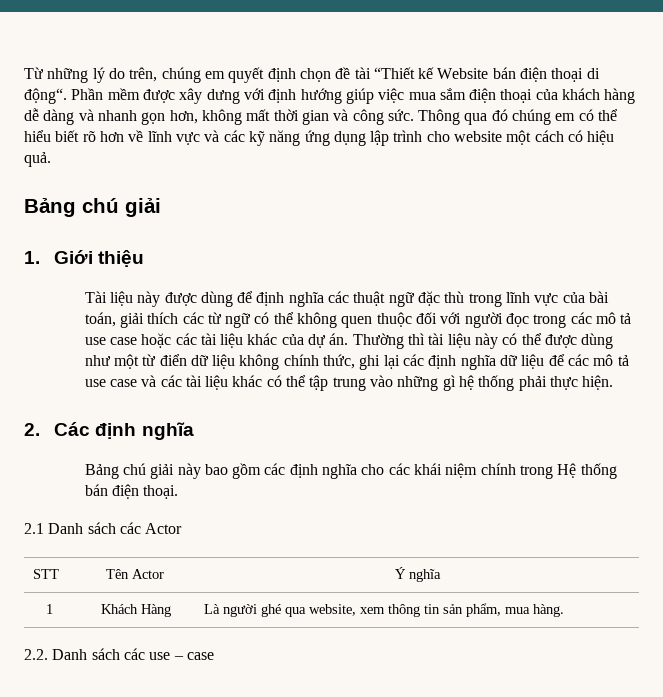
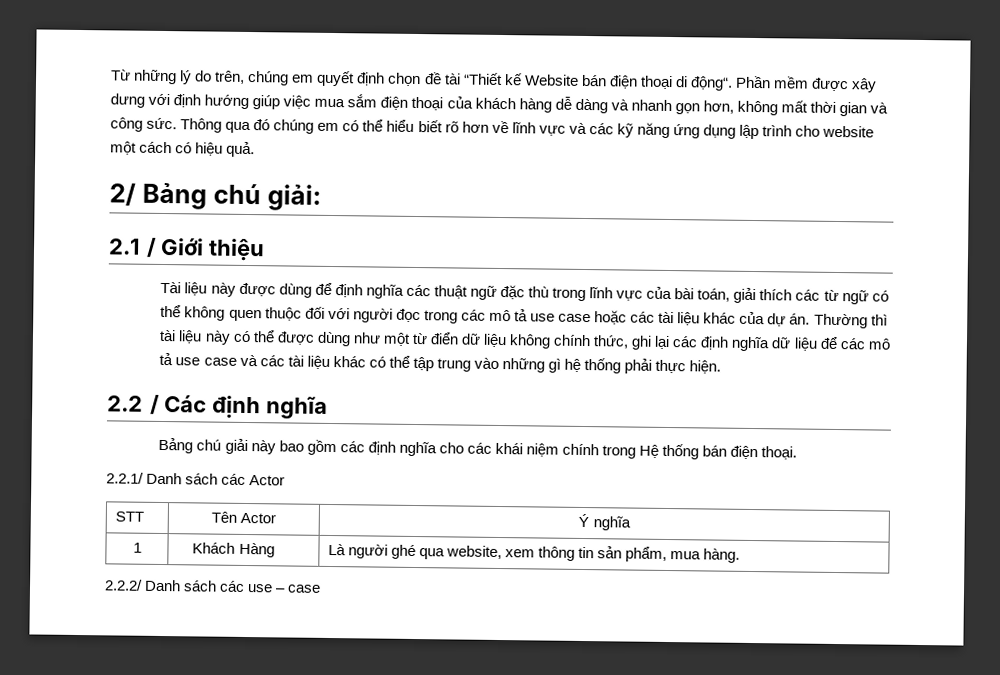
[24,198,161,217] [24,251,40,264] Bảng chú giải // 1. -> [109,182,322,211] [108,237,157,258] 2/ Bảng chú giải: // 2.1 /
[24,423,40,436] 2. -> [107,394,160,415] 2.2 /
[24,523,44,534] 2.1 -> [106,472,144,484] 2.2.1/
[24,649,48,660] 2.2. -> [104,579,143,591] 2.2.2/

